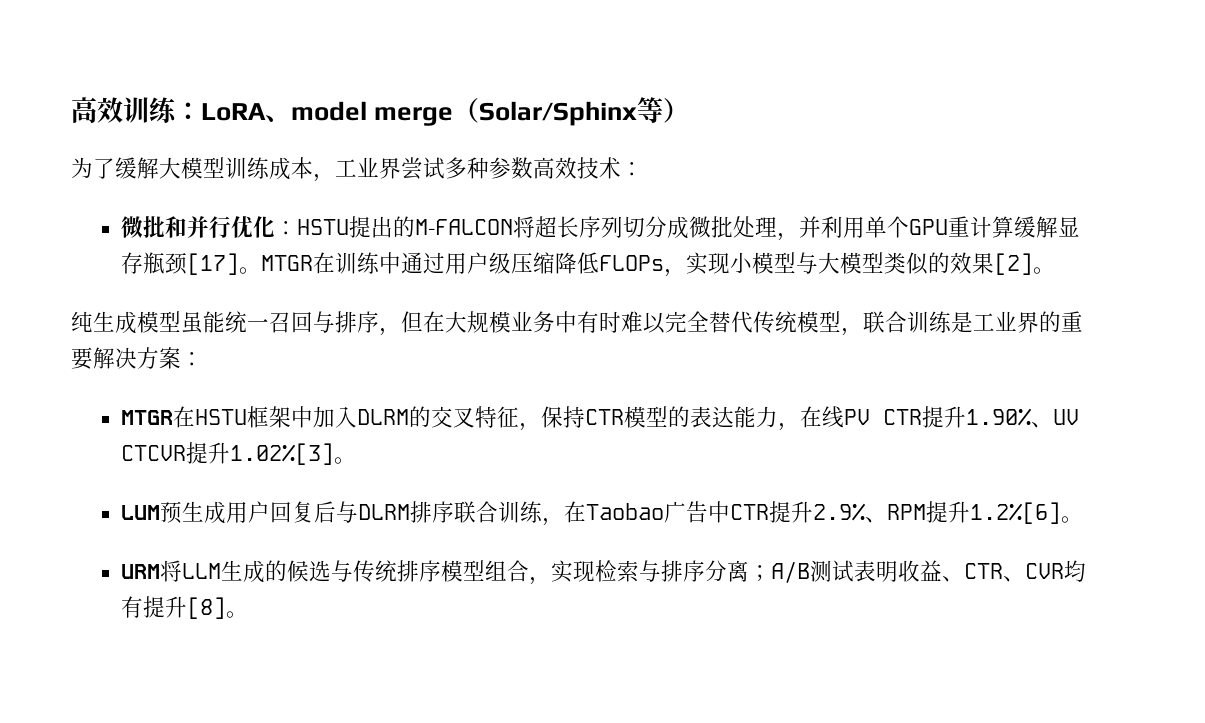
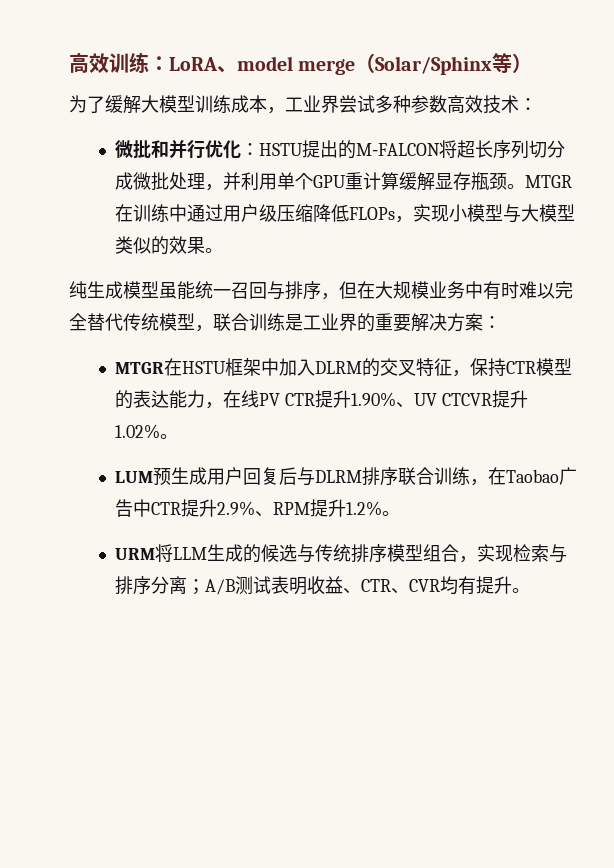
[187,253,240,275] [17] -> (507, 181) none
[994,253,1034,275] [2] -> (205, 245) none
[230,443,335,465] 1.02%[3] -> [114,424,160,439] 1.02%
[970,502,1062,524] 1.2%[6] -> [345,501,382,516] 1.2%
[187,597,227,619] [8] -> (512, 585) none

